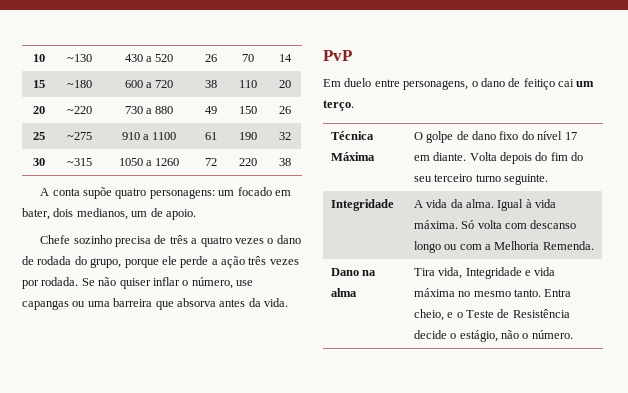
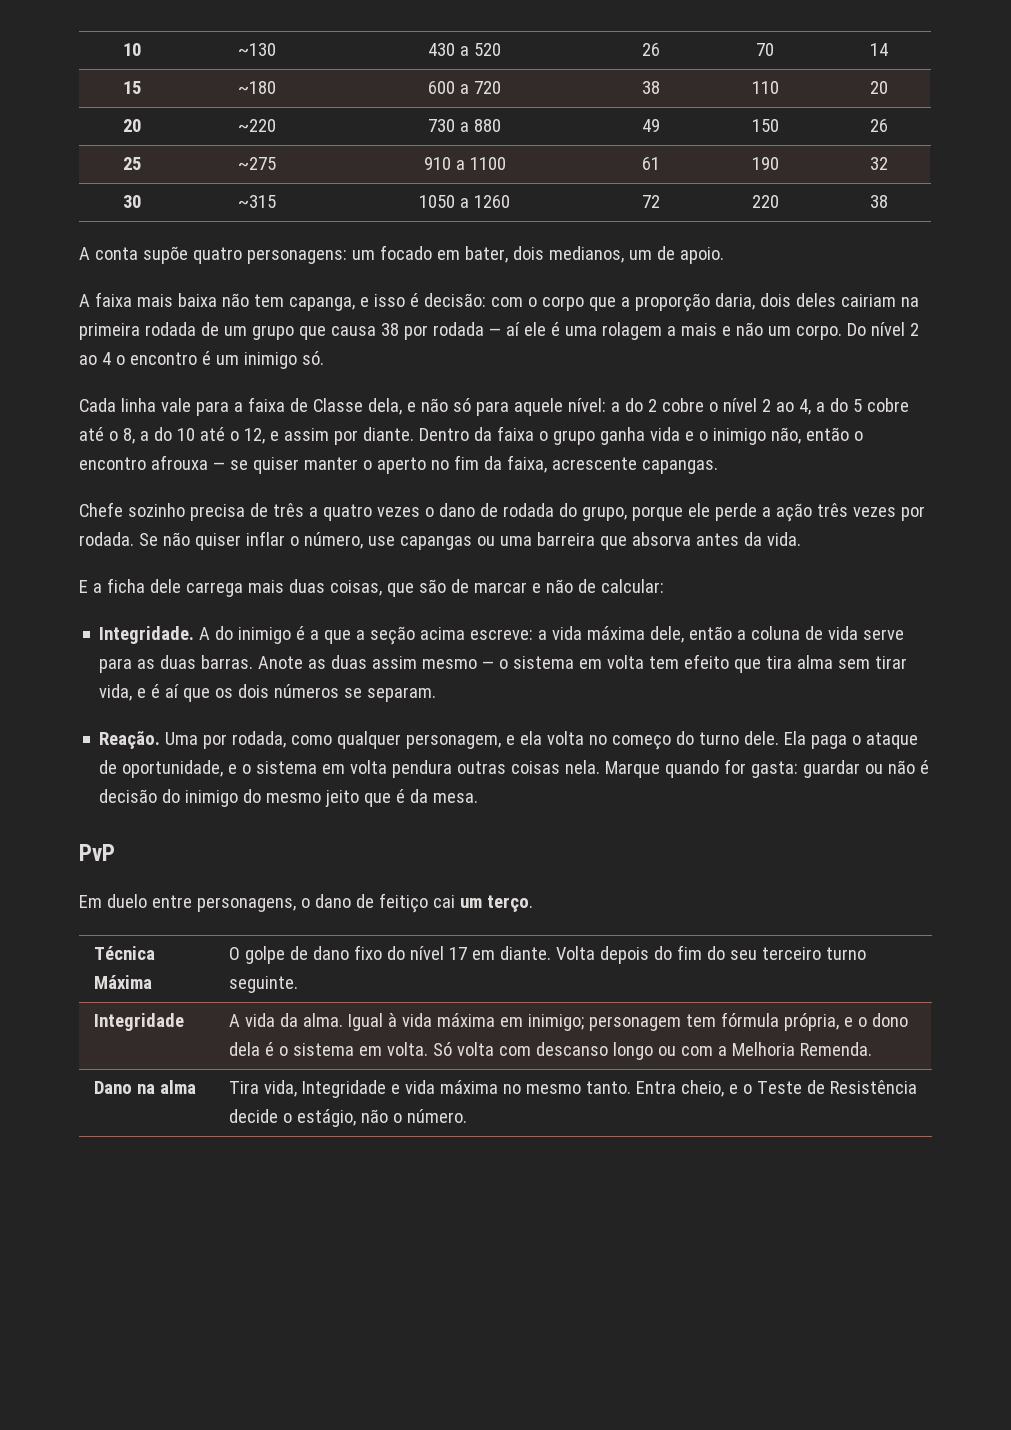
(196, 214) none -> [79,292,919,312] [79,322,919,340] [79,351,324,369] [79,397,909,416] [79,426,863,445] [79,455,718,474] // A faixa mais baixa não tem capanga, e isso é decisão: com o corpo que a proporção daria, dois deles cairiam na primeira rodada de um grupo que causa 38 por rodada — aí ele é uma rolagem a mais e não um corpo. Do nível 2 ao 4 o encontro é um inimigo só. // Cada linha vale para a faixa de Classe dela, e não só para aquele nível: a do 2 cobre o nível 2 ao 4, a do 5 cobre até o 8, a do 10 até o 12, e assim por diante. Dentro da faixa o grupo ganha vida e o inimigo não, então o encontro afrouxa — se quiser manter o aperto no fim da faixa, acrescente capangas.
(288, 302) none -> [79,578,664,597] [99,626,905,645] [99,654,908,673] [99,684,437,702] [99,731,919,750] [99,759,930,778] [99,789,479,807] // E a ficha dele carrega mais duas coisas, que são de marcar e não de calcular: // Integridade. A do inimigo é a que a seção acima escreve: a vida máxima dele, então a coluna de vida serve para as duas barras. Anote as duas assim mesmo — o sistema em volta tem efeito que tira alma sem tirar vida, e é aí que os dois números se separam. // Reação. Uma por rodada, como qualquer personagem, e ela volta no começo do turno dele. Ela paga o ataque de oportunidade, e o sistema em volta pendura outras coisas nela. Marque quando for gasta: guardar ou não é decisão do inimigo do mesmo jeito que é da mesa.
[413,220,458,229] máxima. -> [436,1012,908,1031] [228,1042,428,1056] máxima em inimigo; personagem tem fórmula própria, e o dono dela é o sistema em volta.

